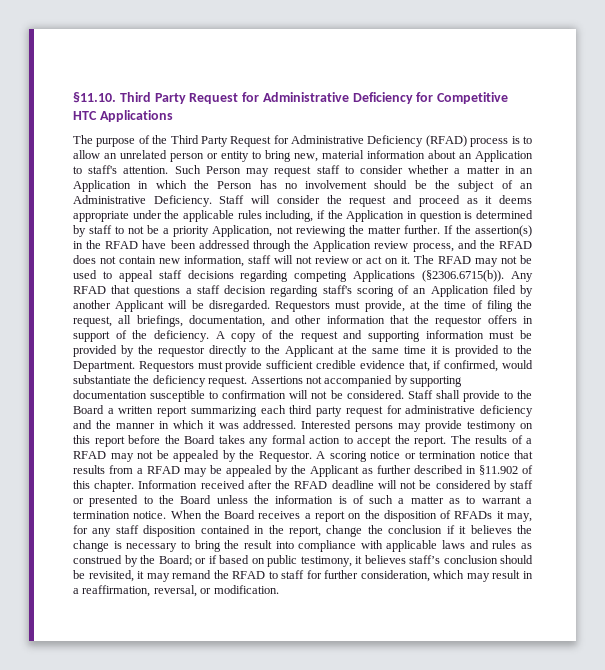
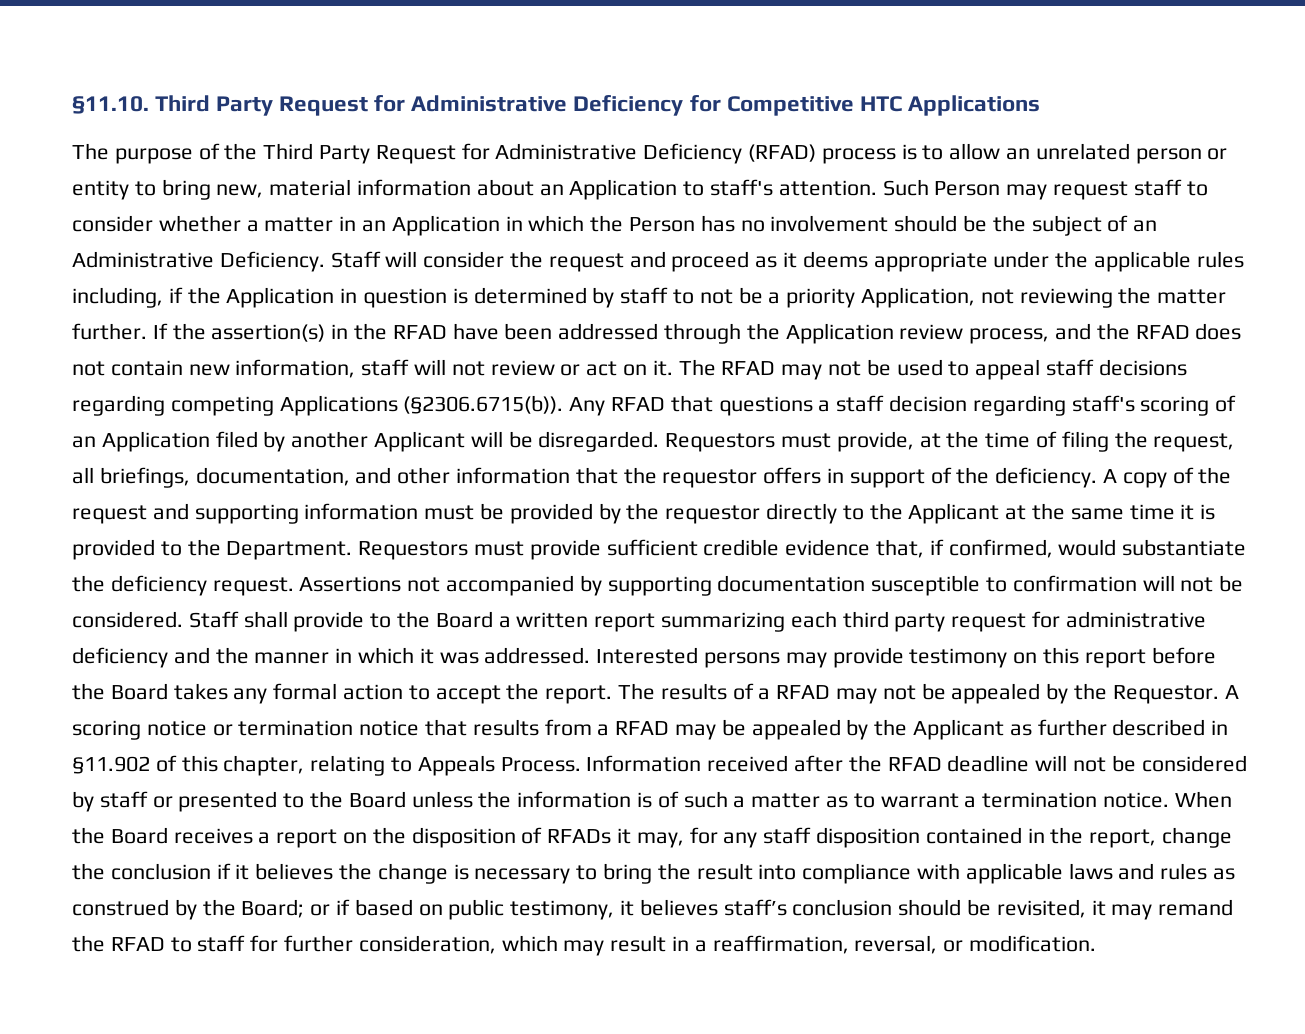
[94,480,135,492] chapter. -> [223,755,581,776] chapter, relating to Appeals Process.

